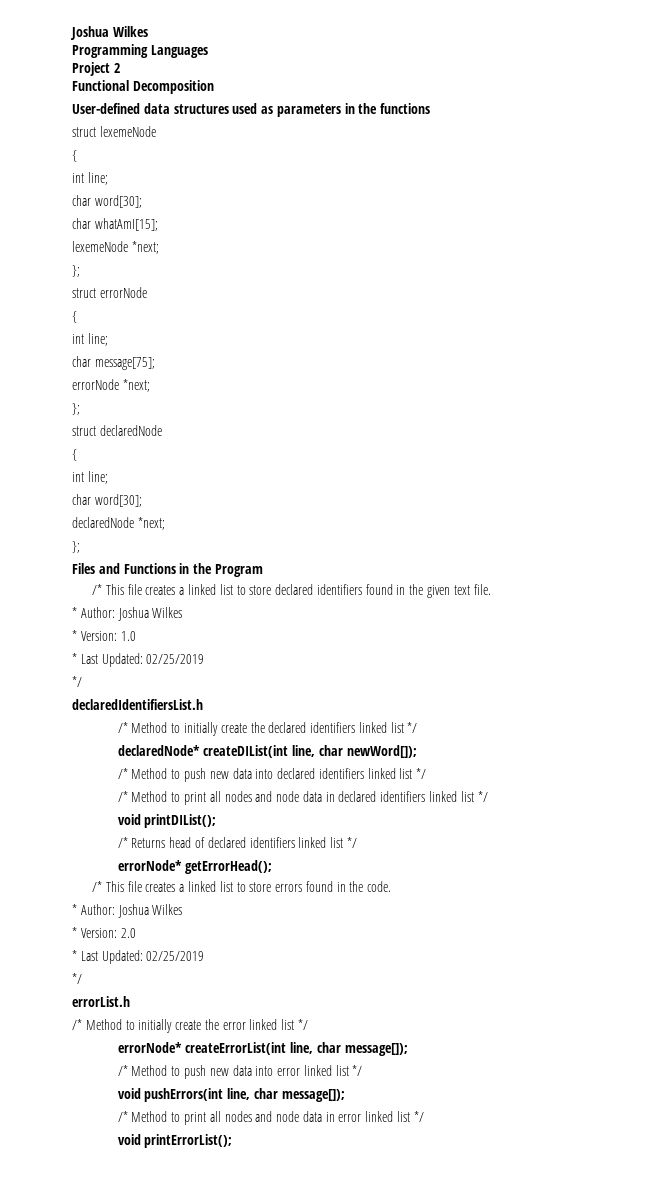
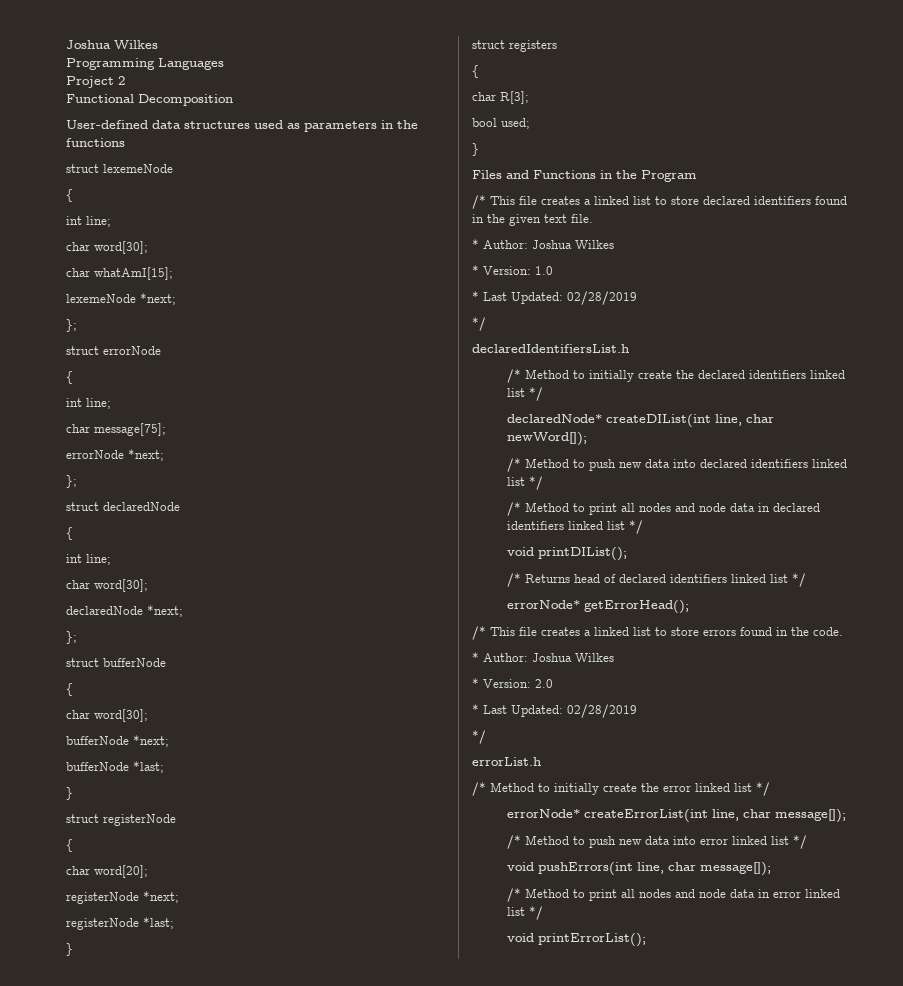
(80, 547) none -> [66,658,166,667] [66,683,73,696] [66,709,148,722] [66,735,169,747] [66,761,164,773] [66,787,73,800] [66,814,176,826] [66,839,73,852] [66,865,148,878] [66,891,179,904] [66,917,174,930] [66,943,73,956] [472,40,557,52] [472,65,479,78] [472,91,529,104] [472,118,530,129] [472,143,479,156] // struct bufferNode // { // char word[30]; // bufferNode *next; // bufferNode *last; // } // struct registerNode // { // char word[20]; // registerNode *next; // registerNode *last; // } // struct registers // { // char R[3]; // bool used; // }
[146,654,205,664] 02/25/2019 -> [567,291,637,305] 02/28/2019
[146,951,205,961] 02/25/2019 -> [567,704,637,718] 02/28/2019

